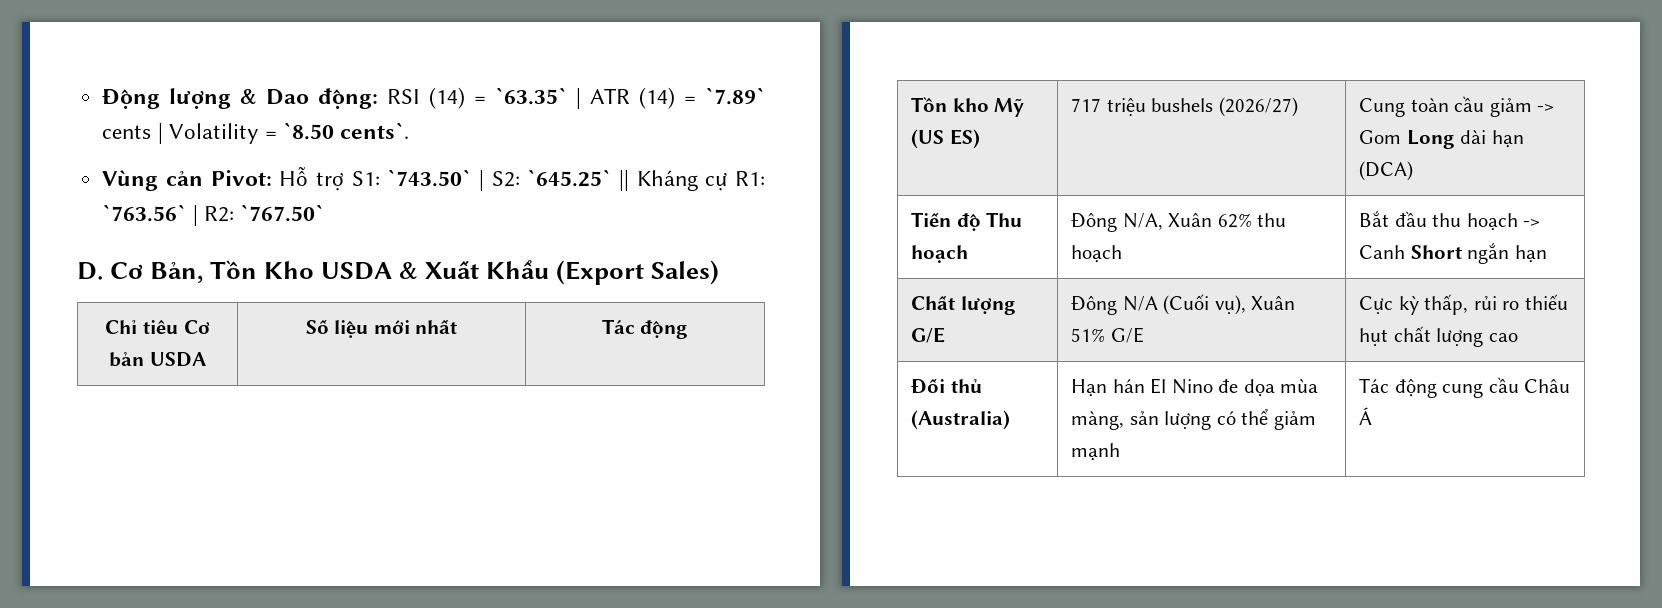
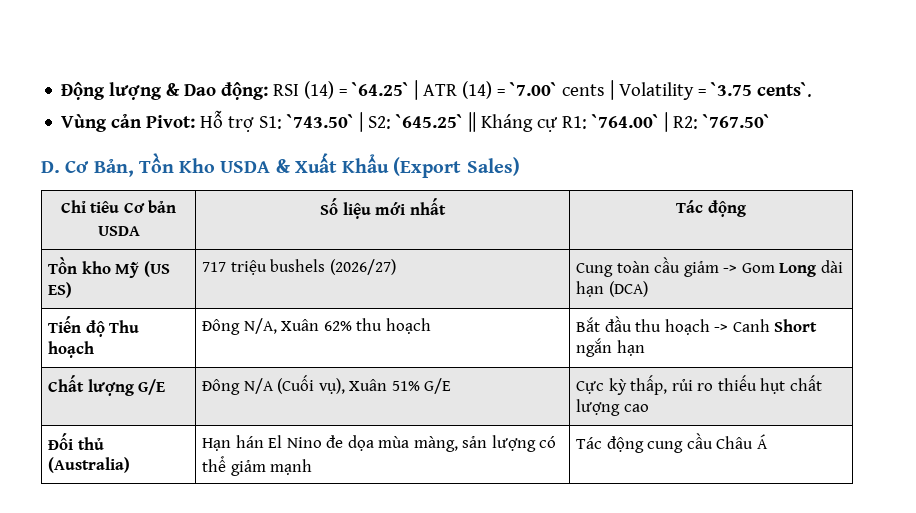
[495,87,568,105] `63.35` -> [351,82,410,96] `64.25`
[705,87,765,105] `7.89` -> [509,82,558,96] `7.00`
[283,122,335,140] `8.50 -> [710,82,753,96] `3.75
[102,204,187,222] `763.56` -> [591,114,660,128] `764.00`

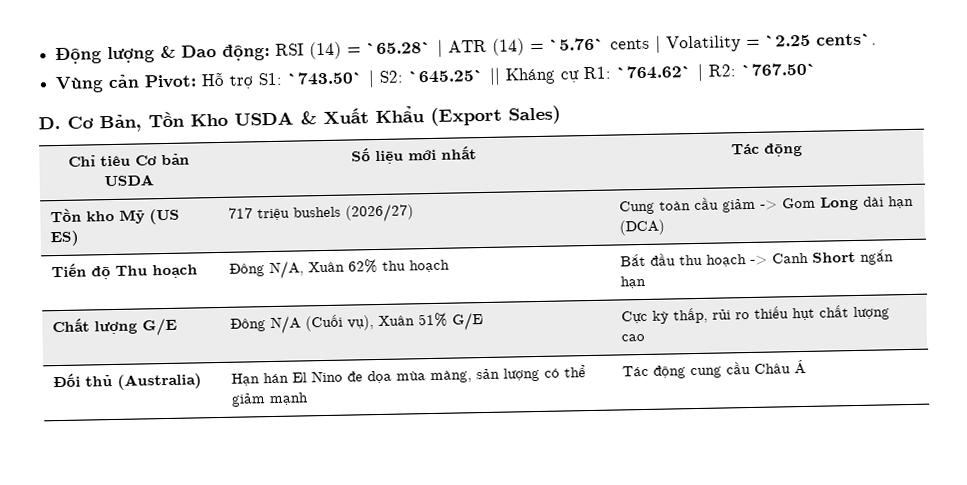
[351,82,410,96] `64.25` -> [366,40,433,55] `65.28`
[509,82,558,96] `7.00` -> [549,37,606,51] `5.76`
[710,82,753,96] `3.75 -> [765,33,812,47] `2.25
[591,114,660,128] `764.00` -> [616,65,693,80] `764.62`

